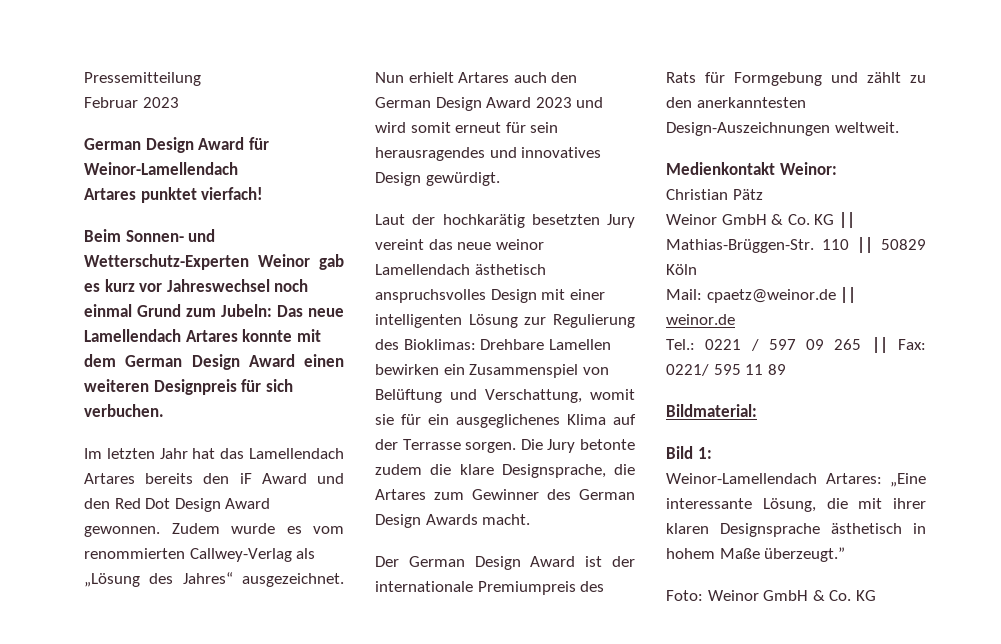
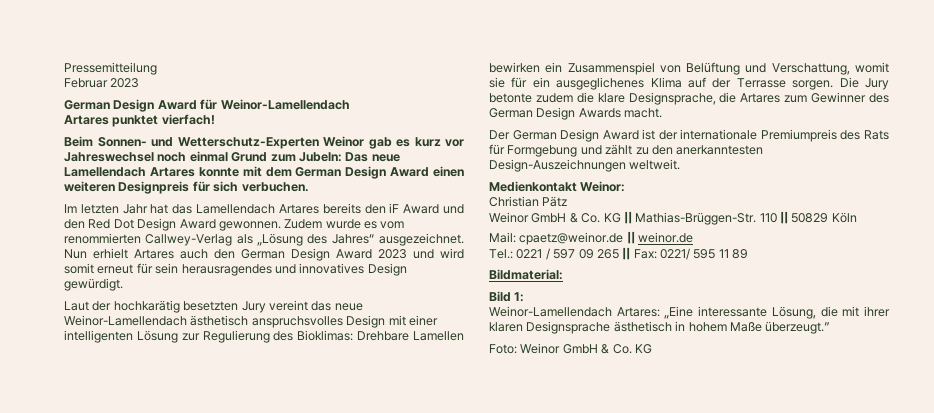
[495,239,544,250] [375,264,470,275] weinor Lamellendach -> [64,315,187,326] Weinor-Lamellendach

